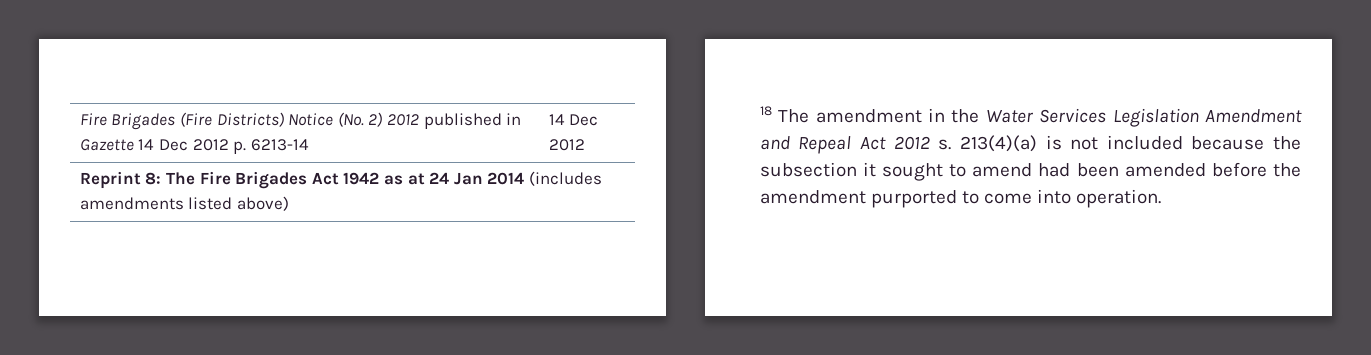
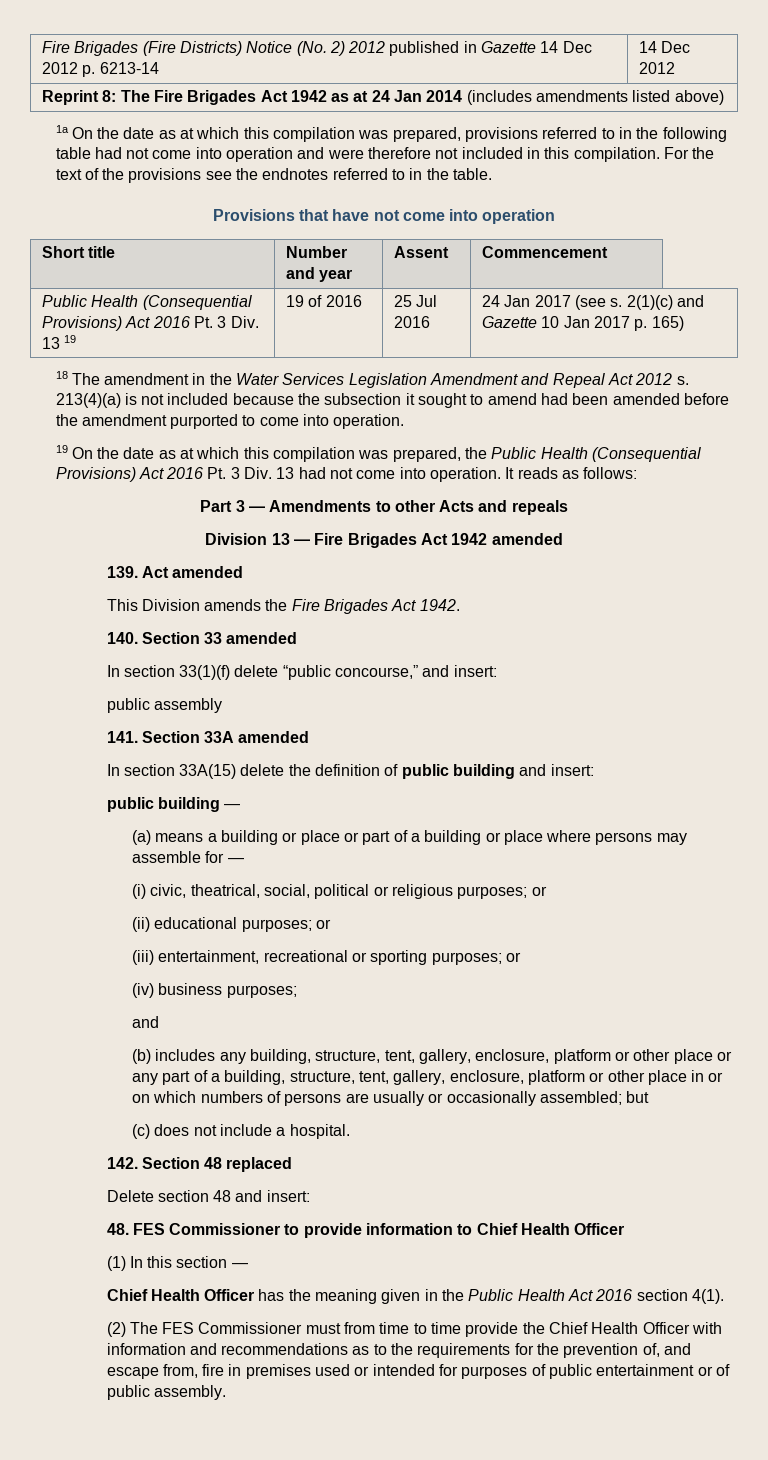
(289, 203) none -> [55,125,727,142] [55,147,715,162] [55,168,493,183] [212,209,556,224] [41,246,116,258] [285,246,347,258] [285,267,353,282] [393,246,449,258] [481,246,608,258] [41,295,252,310] [41,316,259,331] [41,335,77,349] [285,295,362,307] [393,295,438,307] [393,316,430,328] [481,295,704,310] [481,316,684,331] // 1a On the date as at which this compilation was prepared, provisions referred to in the following table had not come into operation and were therefore not included in this compilation. For the text of the provisions see the endnotes referred to in the table. // Provisions that have not come into operation // Short title | Number and year | Assent | Commencement // Public Health (Consequential Provisions) Act 2016 Pt. 3 Div. 13 19 | 19 of 2016 | 25 Jul 2016 | 24 Jan 2017 (see s. 2(1)(c) and Gazette 10 Jan 2017 p. 165)
(1162, 198) none -> [55,445,701,462] [55,467,638,482] [200,500,568,515] [205,533,563,548] [106,566,244,578] [106,599,460,614] [106,632,298,644] [106,665,497,680] [106,698,222,713] [106,731,310,743] [106,764,594,779] [106,797,241,812] [131,830,687,845] [131,851,244,863] [131,884,547,899] [131,917,331,932] [131,950,521,965] [131,983,297,998] [131,1016,159,1028] [131,1049,732,1064] [131,1070,724,1085] [131,1091,650,1106] [131,1124,350,1139] [106,1157,293,1172] [106,1190,310,1202] [106,1223,625,1238] [106,1256,248,1271] [106,1289,724,1304] [106,1322,722,1337] [106,1343,692,1358] [106,1364,730,1379] [106,1385,226,1400] // 19 On the date as at which this compilation was prepared, the Public Health (Consequential Provisions) Act 2016 Pt. 3 Div. 13 had not come into operation. It reads as follows: // Part 3 — Amendments to other Acts and repeals // Division 13 — Fire Brigades Act 1942 amended // 139. Act amended // This Division amends the Fire Brigades Act 1942. // 140. Section 33 amended // In section 33(1)(f) delete “public concourse,” and insert: // public assembly // 141. Section 33A amended // In section 33A(15) delete the definition of public building and insert: // public building — // (a) means a building or place or part of a building or place where persons may assemble for — // (i) civic, theatrical, social, political or religious purposes; or // (ii) educational purposes; or // (iii) entertainment, recreational or sporting purposes; or // (iv) business purposes; // and // (b) includes any building, structure, tent, gallery, enclosure, platform or other place or any part of a building, structure, tent, gallery, enclosure, platform or other place in or on which numbers of persons are usually or occasionally assembled; but // (c) does not include a hospital. // 142. Section 48 replaced // Delete section 48 and insert: // 48. FES Commissioner to provide information to Chief Health Officer // (1) In this section — // Chief Health Officer has the meaning given in the Public Health Act 2016 section 4(1). // (2) The FES Commissioner must from time to time provide the Chief Health Officer with information and recommendations as to the requirements for the prevention of, and escape from, fire in premises used or intended for purposes of public entertainment or of public assembly.

